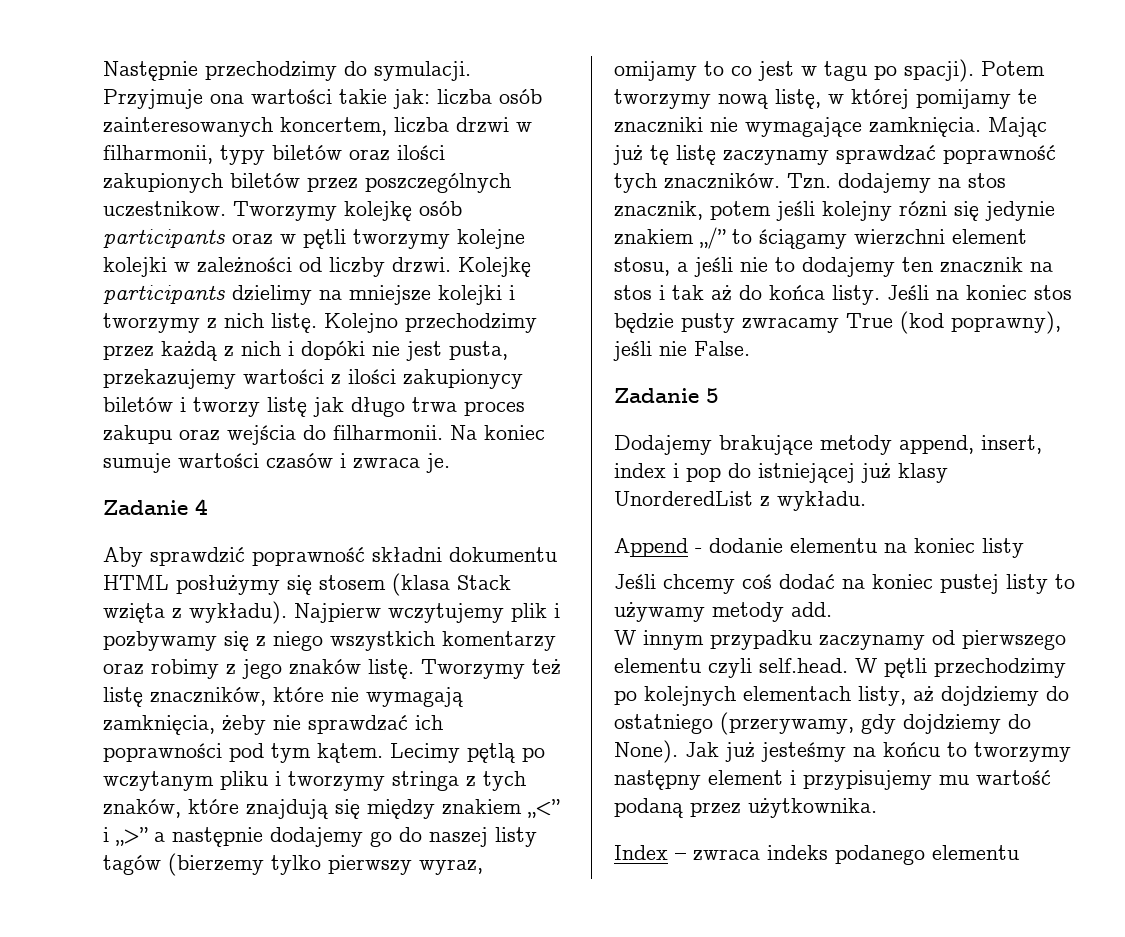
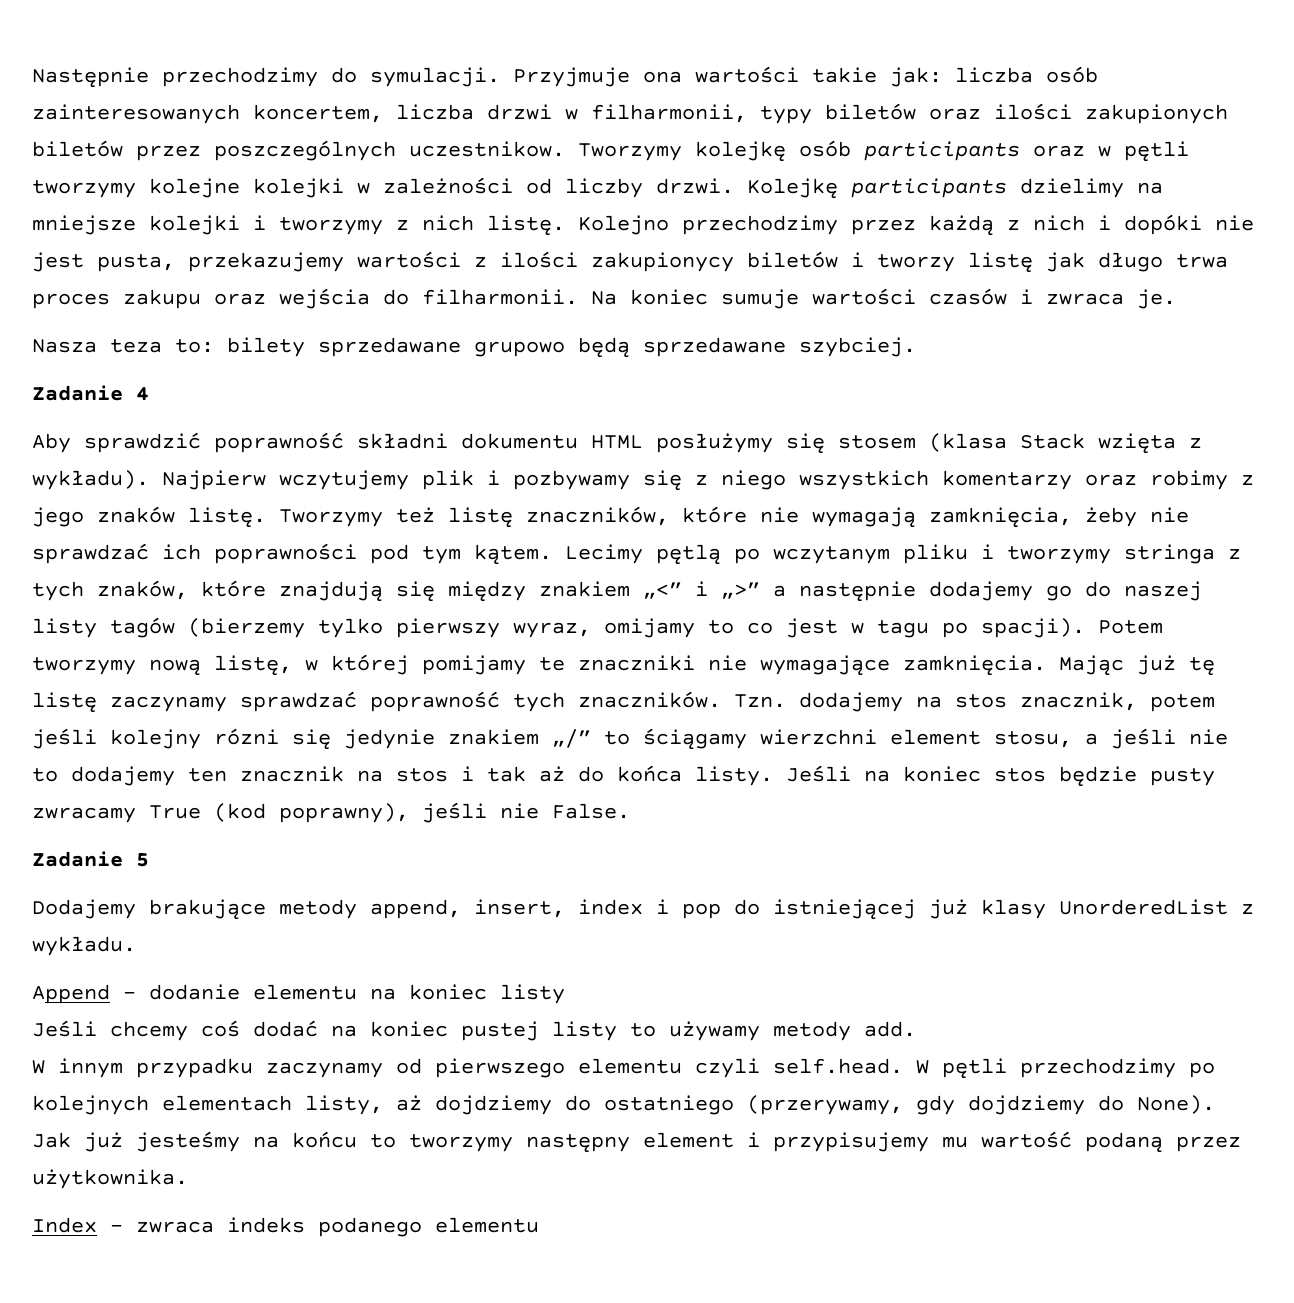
(450, 463) none -> [32,337,916,358] // Nasza teza to: bilety sprzedawane grupowo będą sprzedawane szybciej.

